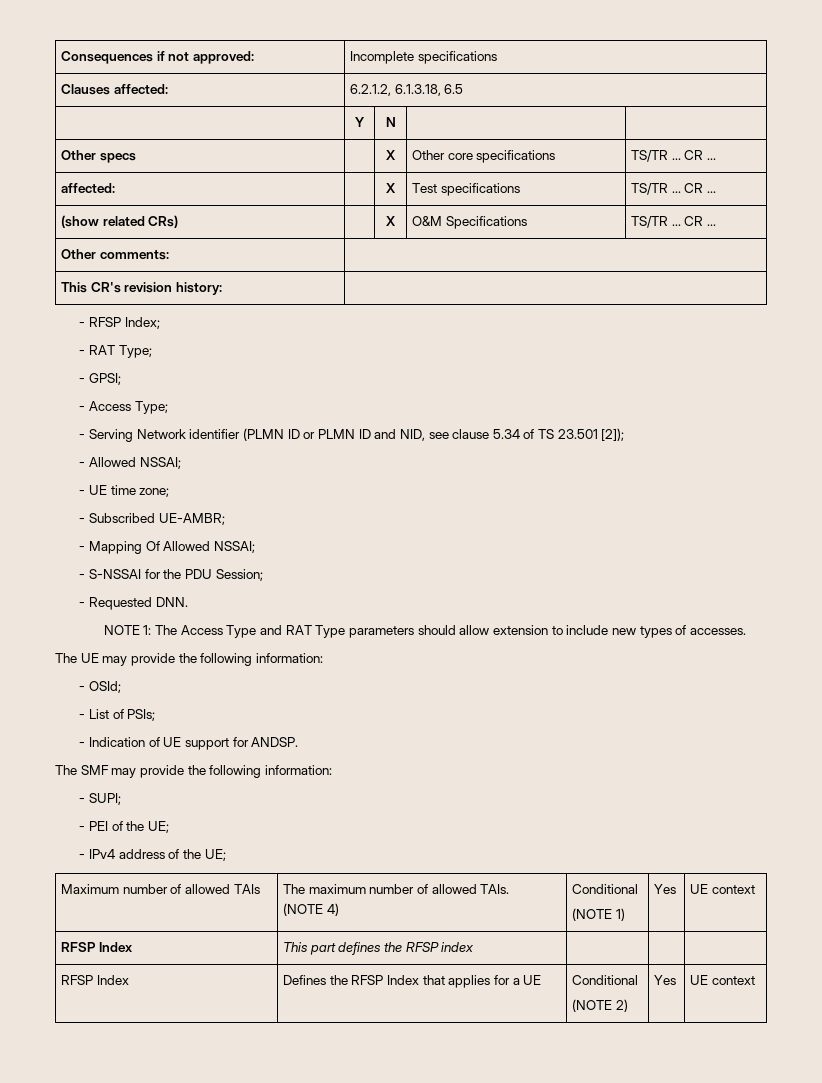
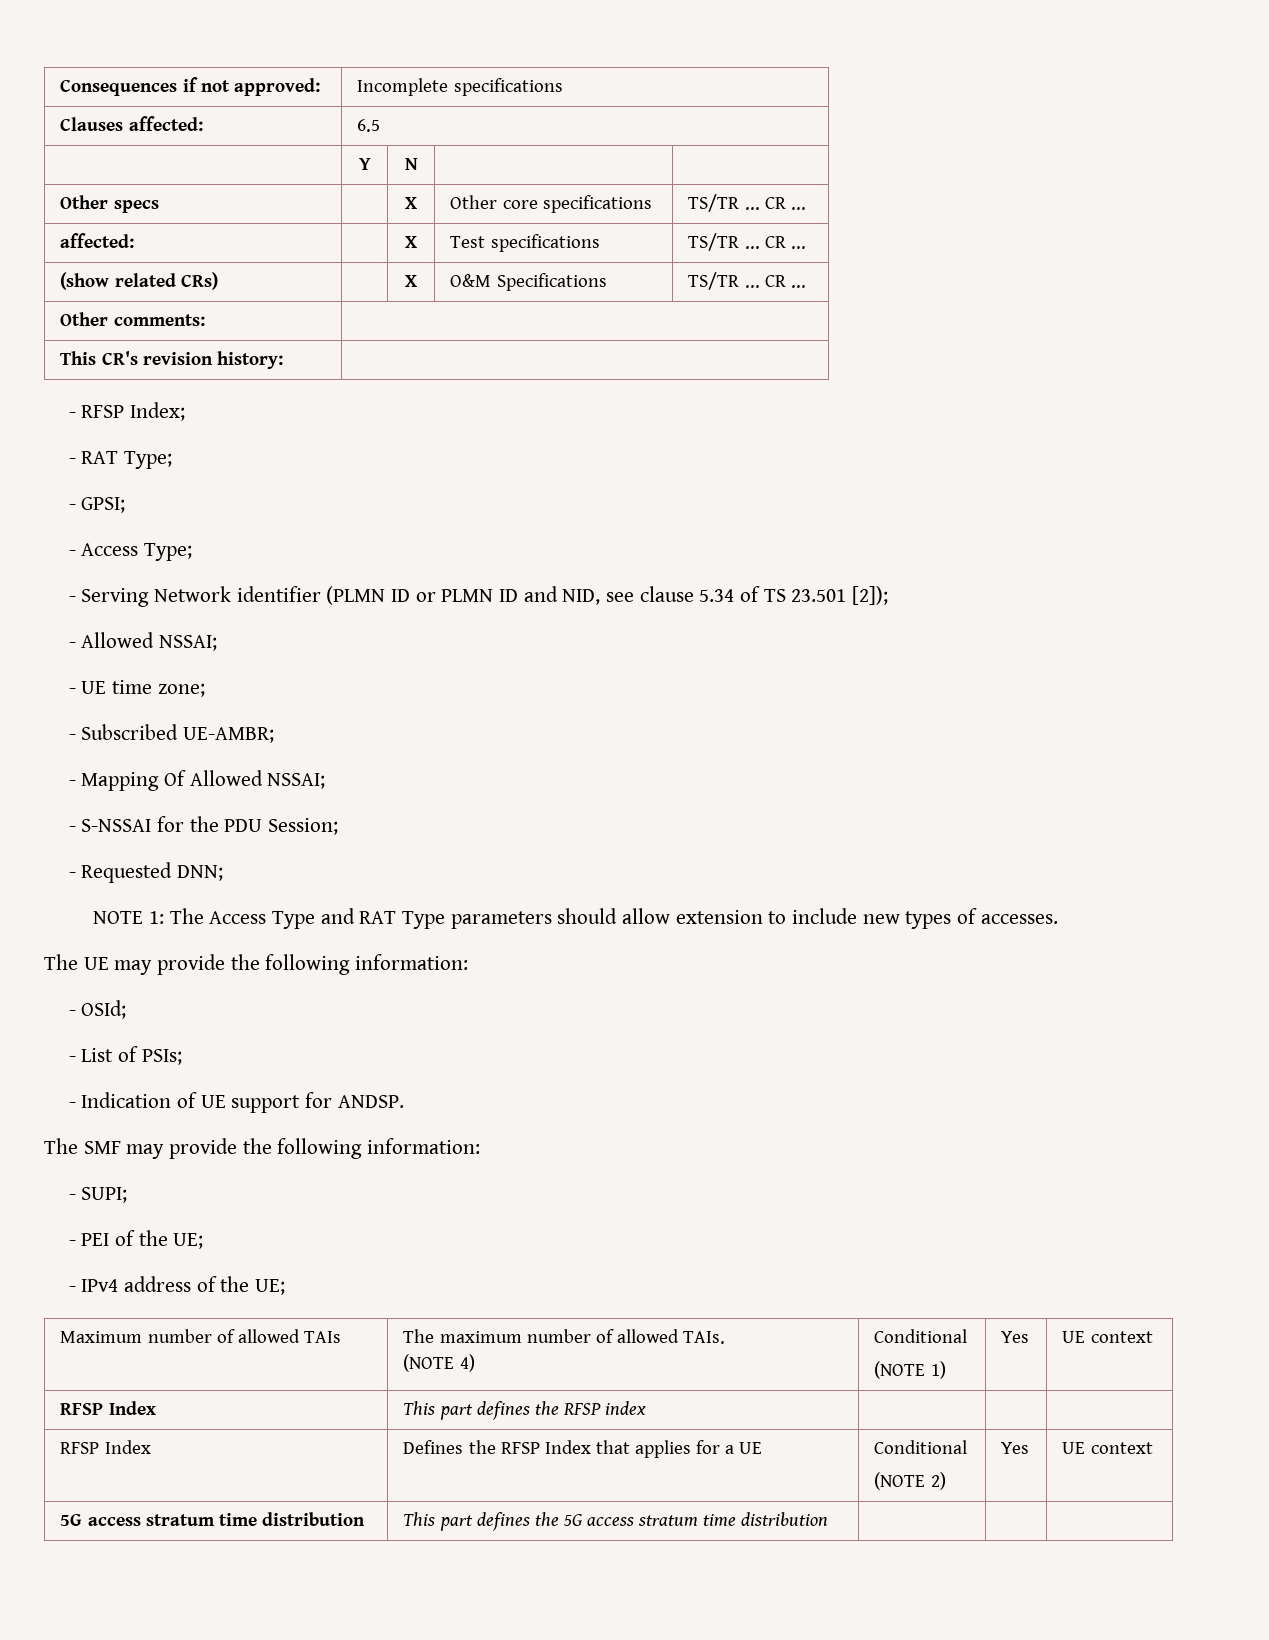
[350,84,441,96] 6.2.1.2, 6.1.3.18, -> (203, 123) none
[155,597,188,607] DNN. -> [177,865,224,881] DNN;
(755, 980) none -> [60,1512,365,1526] [403,1512,829,1531] // 5G access stratum time distribution | This part defines the 5G access stratum time distribution | | |

